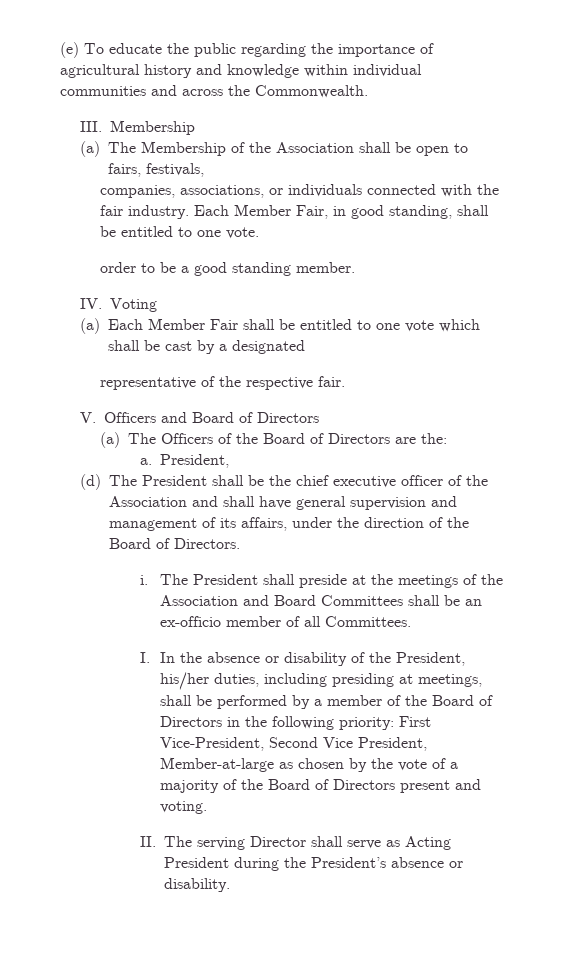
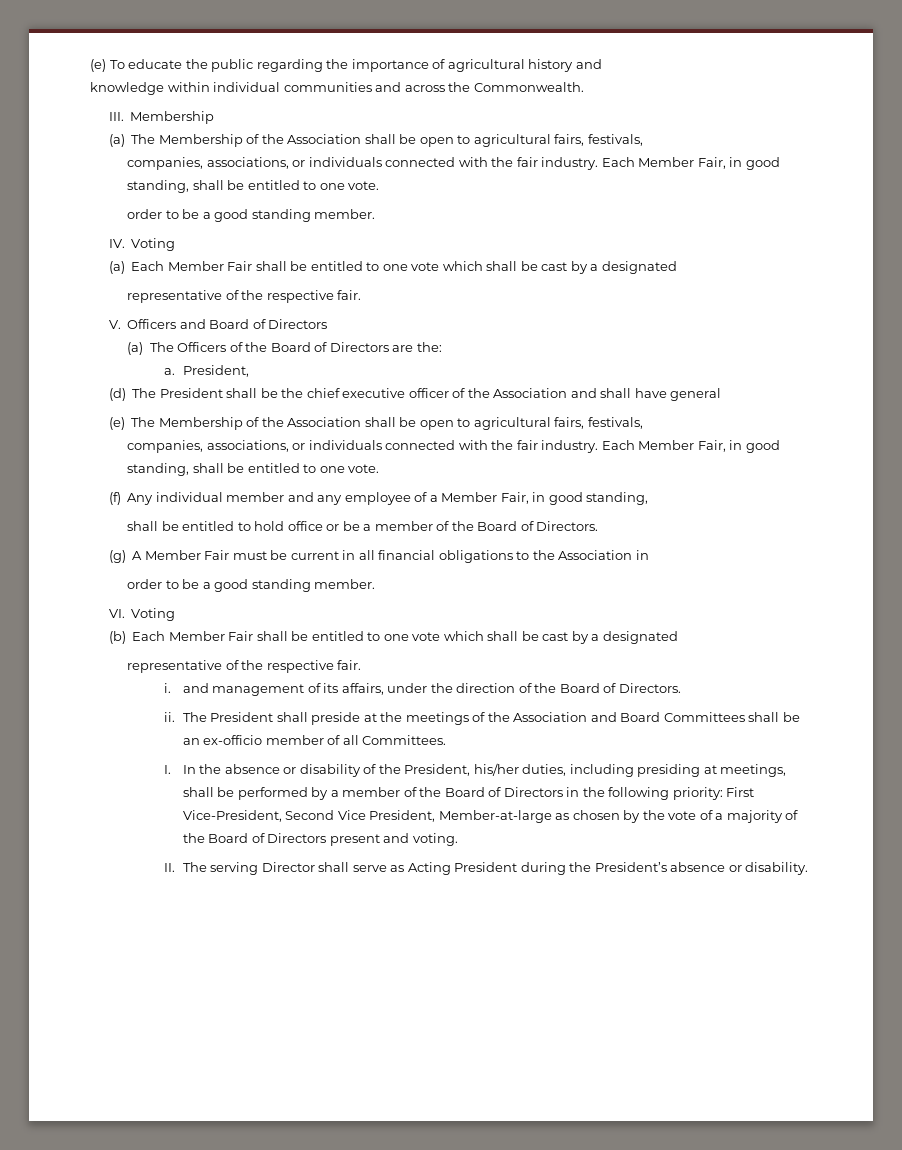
(222, 69) none -> (602, 64) //
(468, 148) none -> [473,134,551,147] agricultural
[349,497,426,510] supervision -> [108,417,643,430] [127,440,780,453] [127,463,380,476] [108,492,649,505] [127,521,599,531] [108,550,649,563] [127,579,376,592] [108,608,176,621] [108,631,678,644] [127,660,362,673] [164,683,172,693] // (e) The Membership of the Association shall be open to agricultural fairs, festivals, // companies, associations, or individuals connected with the fair industry. Each Member Fair, in good standing, shall be entitled to one vote. // (f) Any individual member and any employee of a Member Fair, in good standing, // shall be entitled to hold office or be a member of the Board of Directors. // (g) A Member Fair must be current in all financial obligations to the Association in // order to be a good standing member. // VI. Voting // (b) Each Member Fair shall be entitled to one vote which shall be cast by a designated // representative of the respective fair. // i.
[139,575,148,585] i. -> [164,712,176,722] ii.

